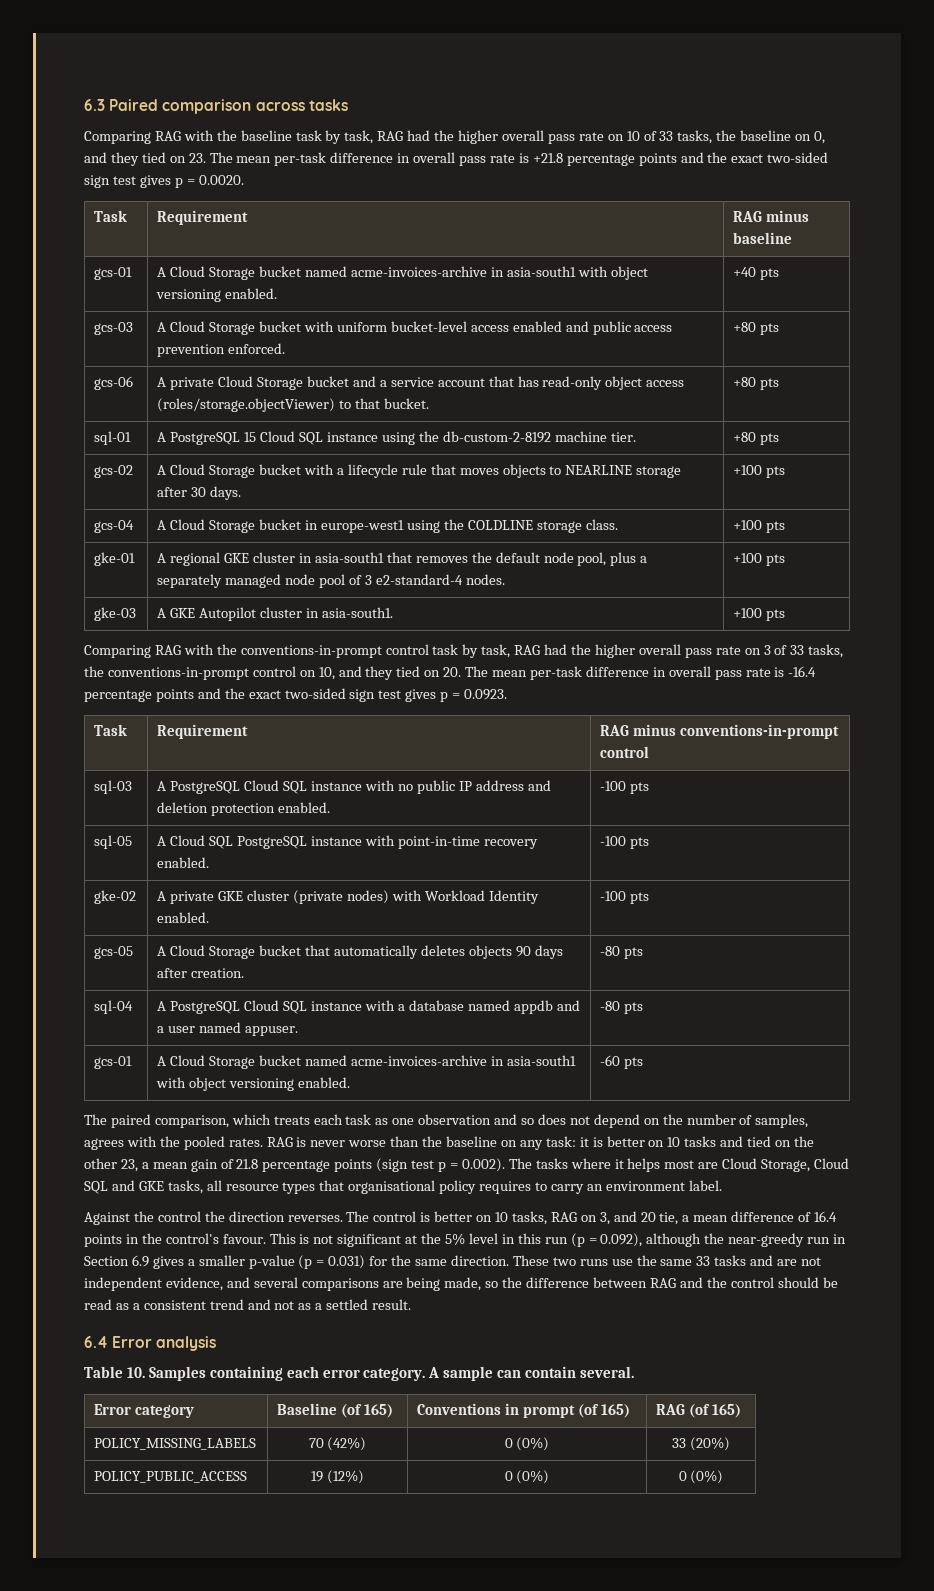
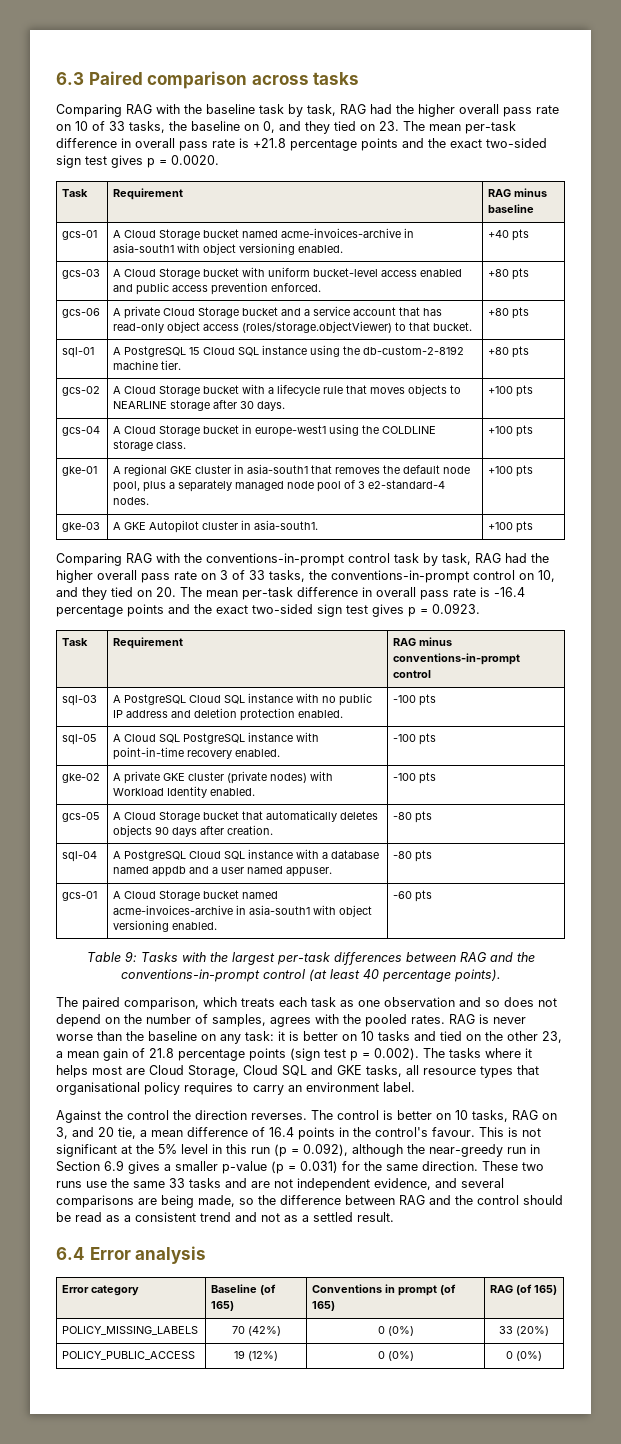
(644, 1063) none -> [86,951,535,965] [120,969,501,982] // Table 9: Tasks with the largest per-task differences between RAG and the conventions-in-prompt control (at least 40 percentage points).
[84,1366,635,1381] // Table 10. Samples containing each error category. A sample can contain several. -> (207, 1255) none

